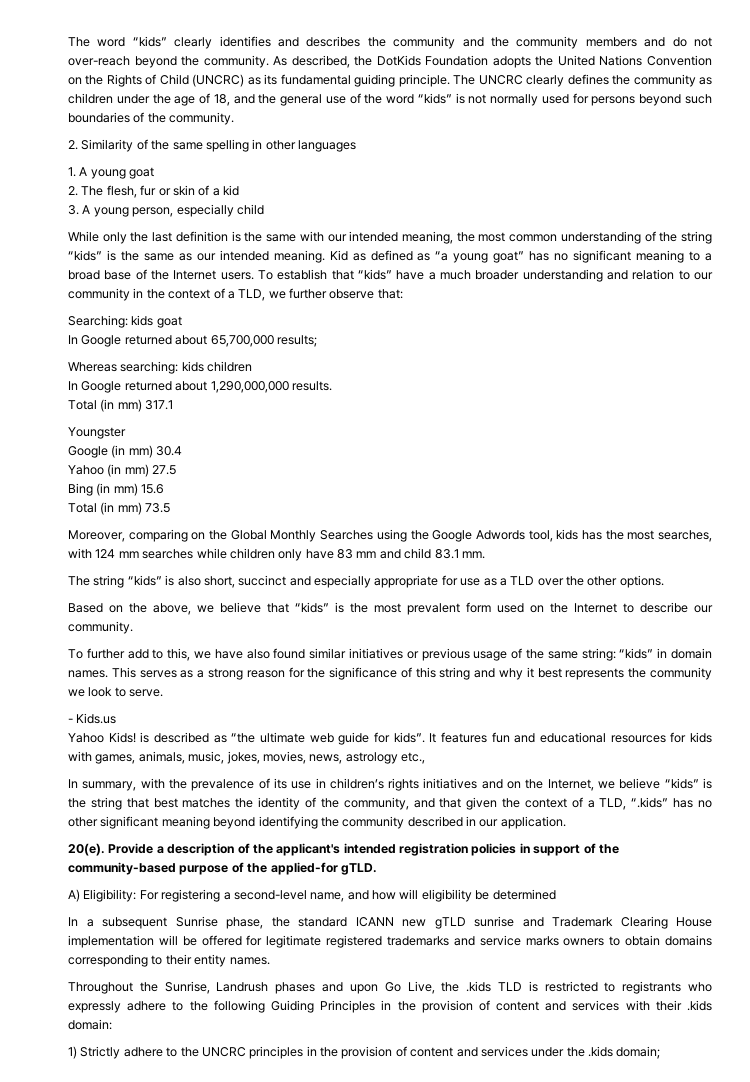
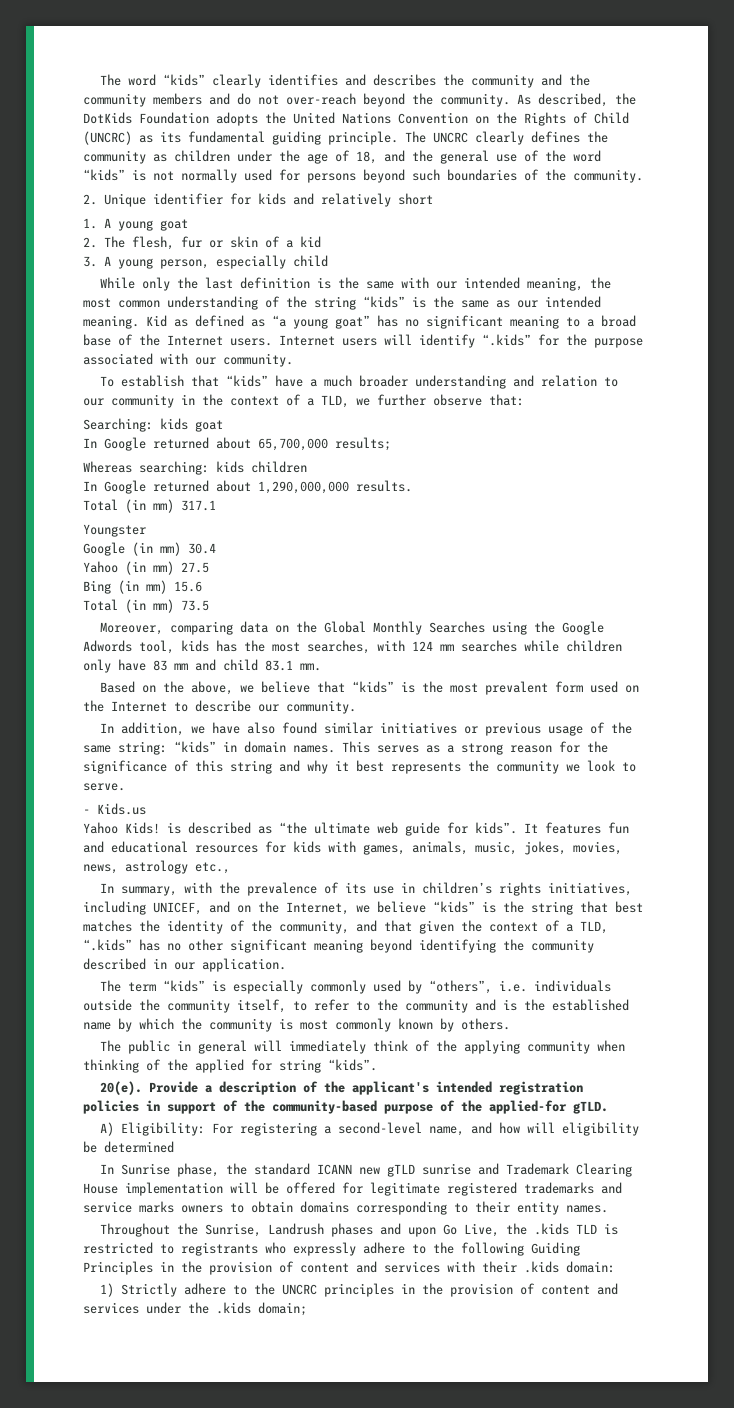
[81,139,356,152] Similarity of the same spelling in other languages -> [104,193,433,207] Unique identifier for kids and relatively short
(254, 276) none -> [279,334,643,348] [83,353,293,367] Internet users will identify “.kids” for the purpose associated with our community. //
(188, 535) none -> [239,621,268,633] data
[68,575,664,588] // The string “kids” is also short, succinct and especially appropriate for use as a TLD over the other options. -> (321, 667) none
[68,648,191,661] To further add to this, -> [99,722,184,736] In addition,
[423,778,478,789] initiatives -> [547,882,632,896] [83,901,202,915] initiatives, including UNICEF,
(566, 822) none -> [99,980,611,994] [83,999,629,1013] [83,1018,510,1032] [99,1040,625,1054] [83,1059,377,1073] // The term “kids” is especially commonly used by “others”, i.e. individuals outside the community itself, to refer to the community and is the established name by which the community is most commonly known by others. // The public in general will immediately think of the applying community when thinking of the applied for string “kids”.
[86,917,167,929] a subsequent -> (114, 1169) none

